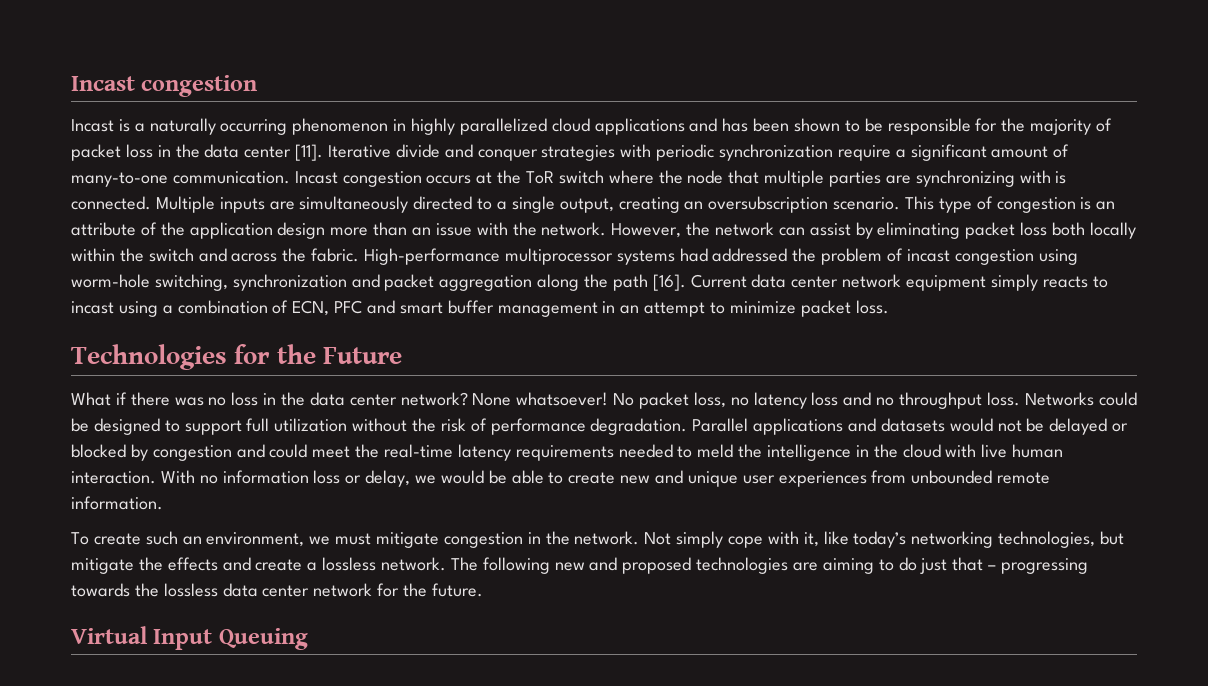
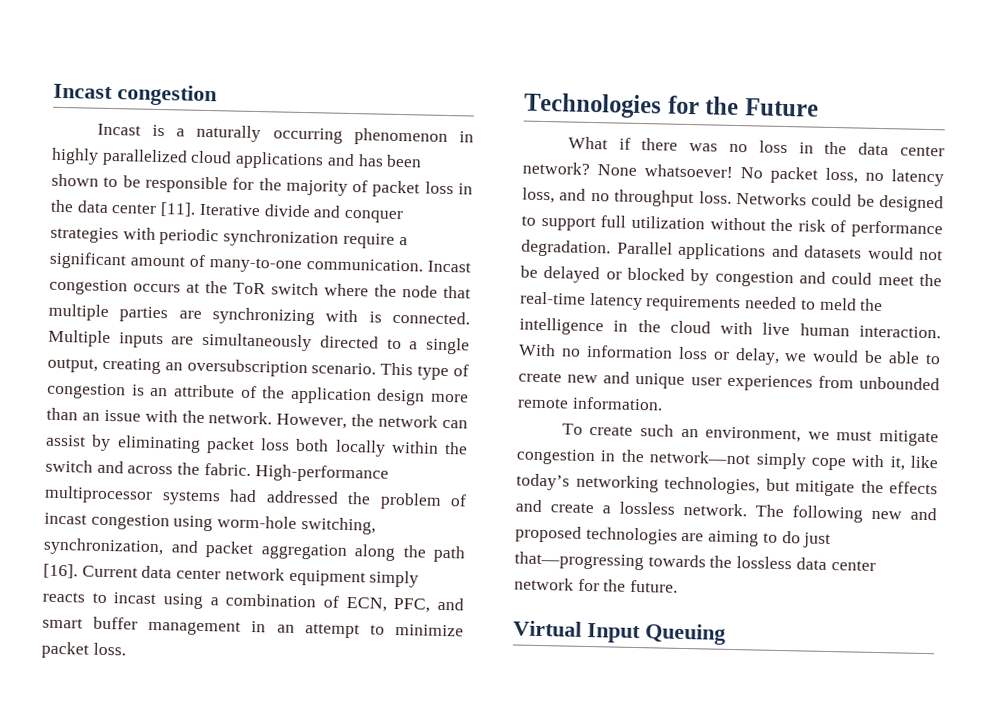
[232,274,347,291] synchronization -> [43,537,164,557] synchronization,
[334,300,363,314] PFC -> [393,597,431,613] PFC,
[811,392,839,406] loss -> [522,187,555,204] loss,
[574,531,672,545] network. Not -> [649,450,752,465] network—not
[952,557,1089,574] that – progressing -> [514,551,644,571] that—progressing

